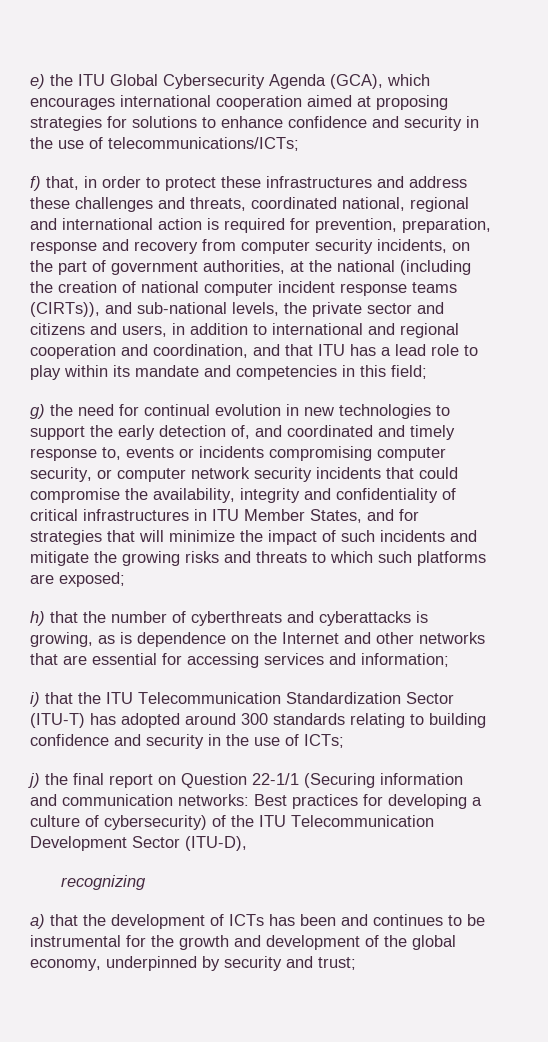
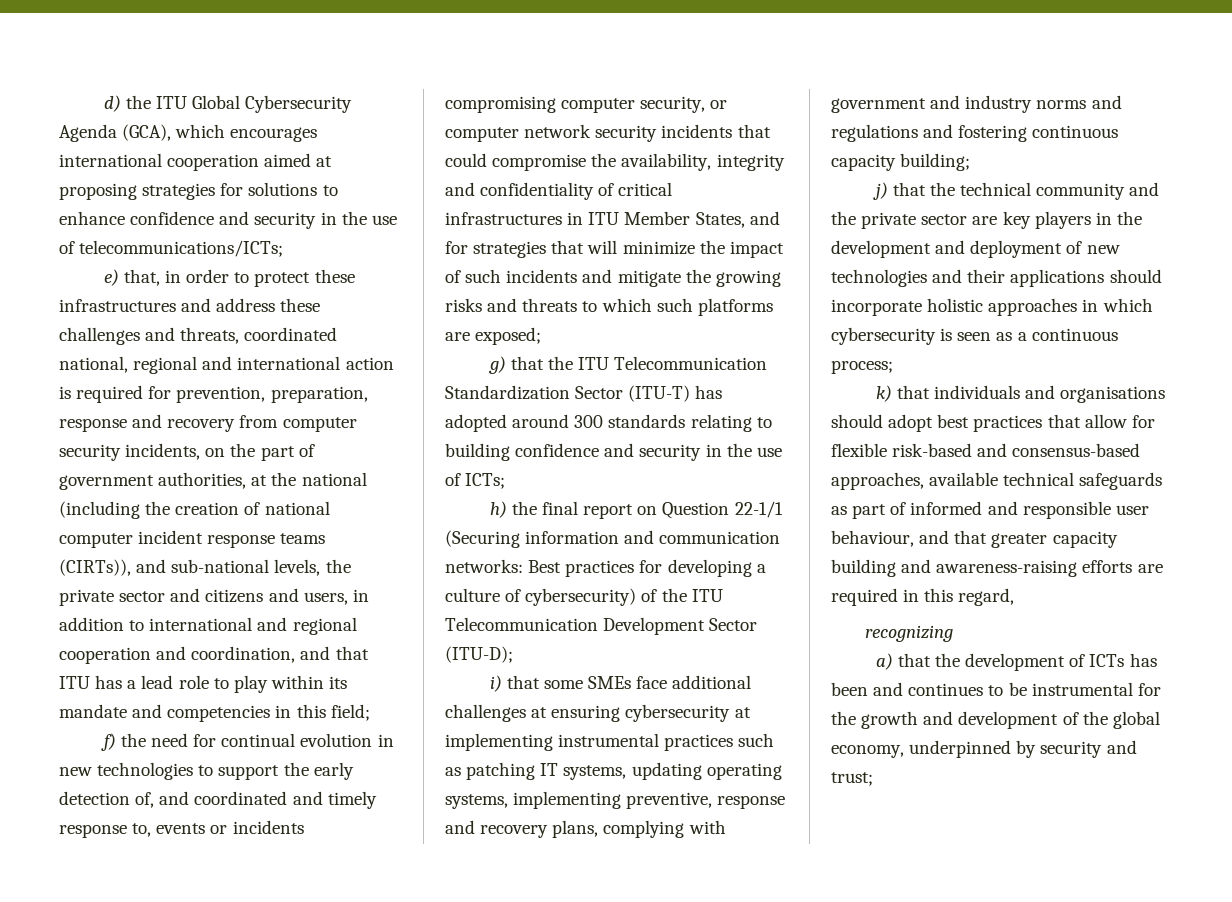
[30,74,45,89] e) -> [103,95,121,112] d)
[30,176,41,191] f) -> [103,269,119,286] e)
[30,404,45,419] g) -> [100,733,116,751] f)
[30,611,428,626] [30,632,485,647] [30,653,449,668] [30,692,40,707] h) that the number of cyberthreats and cyberattacks is growing, as is dependence on the Internet and other networks that are essential for accessing services and information; // i) -> [488,356,506,374] g)
[28,773,40,788] j) -> [489,501,507,518] h)
[185,836,247,851] (ITU-D), -> [445,646,513,663] [489,675,752,692] [445,704,751,722] [445,733,775,751] [445,762,782,780] [445,791,786,809] [445,820,726,838] [831,95,1122,113] [831,124,1119,142] [831,153,971,171] [872,182,1160,200] [831,211,1142,229] [831,240,1120,258] [831,269,1162,287] [831,298,1153,316] [831,327,1118,345] [831,360,893,374] [875,385,1166,403] [831,414,1155,432] [831,443,1141,457] [831,472,1163,490] [831,501,1149,519] [831,530,1118,548] [831,559,1163,577] [831,588,1015,606] (ITU-D); // i) that some SMEs face additional challenges at ensuring cybersecurity at implementing instrumental practices such as patching IT systems, updating operating systems, implementing preventive, response and recovery plans, complying with government and industry norms and regulations and fostering continuous capacity building; // j) that the technical community and the private sector are key players in the development and deployment of new technologies and their applications should incorporate holistic approaches in which cybersecurity is seen as a continuous process; // k) that individuals and organisations should adopt best practices that allow for flexible risk-based and consensus-based approaches, available technical safeguards as part of informed and responsible user behaviour, and that greater capacity building and awareness-raising efforts are required in this regard,

